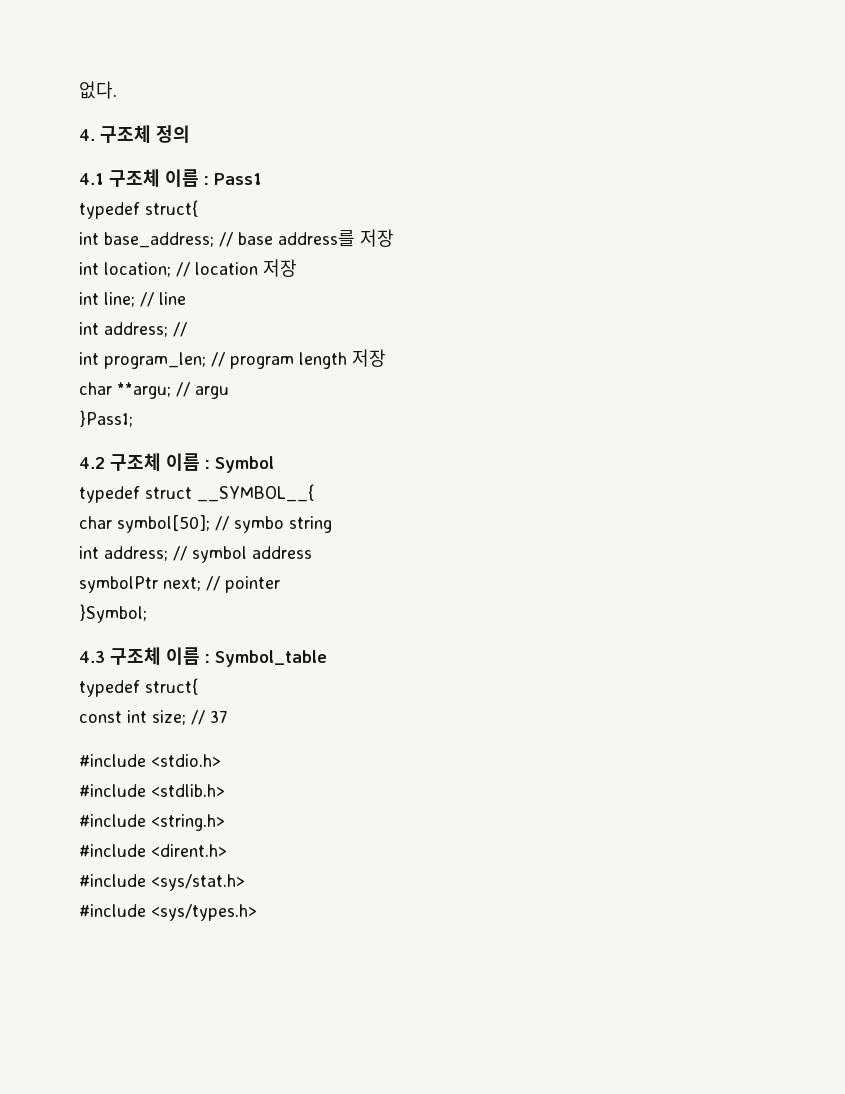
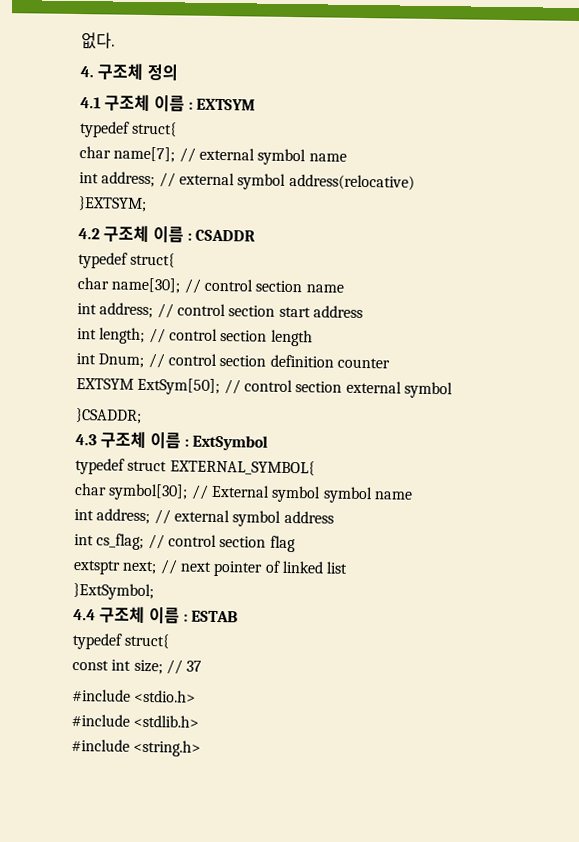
[214,173,262,185] [79,200,198,219] [79,229,394,248] [79,259,297,277] [79,292,186,307] [79,322,187,337] [79,349,386,369] [79,382,229,399] [79,410,133,427] Pass1 // typedef struct{ // int base_address; // base address를 저장 // int location; // location 저장 // int line; // line // int address; // // int program_len; // program length 저장 // char **argu; // argu // }Pass1; -> [196,98,257,111] [79,121,178,138] [79,146,347,166] [79,171,415,191] [78,196,147,212] EXTSYM // typedef struct{ // char name[7]; // external symbol name // int address; // external symbol address(relocative) // }EXTSYM;
[215,456,274,473] [79,484,314,503] [79,515,332,533] [79,546,312,563] [79,576,280,593] [79,604,147,623] [79,647,327,667] Symbol // typedef struct __SYMBOL__{ // char symbol[50]; // symbo string // int address; // symbol address // symbolPtr next; // pointer // }Symbol; // 4.3 구조체 이름 : Symbol_table -> [195,229,257,242] [78,252,176,269] [77,277,344,294] [77,302,363,319] [77,327,313,347] [76,353,390,369] [76,377,453,399] [75,408,142,424] [75,431,269,451] [75,458,315,476] [74,483,413,504] [74,508,334,527] [74,533,296,553] [73,559,349,577] [73,583,154,601] [73,606,239,625] CSADDR // typedef struct{ // char name[30]; // control section name // int address; // control section start address // int length; // control section length // int Dnum; // control section definition counter // EXTSYM ExtSym[50]; // control section external symbol // }CSADDR; // 4.3 구조체 이름 : ExtSymbol // typedef struct EXTERNAL_SYMBOL{ // char symbol[30]; // External symbol symbol name // int address; // external symbol address // int cs_flag; // control section flag // extsptr next; // next pointer of linked list // }ExtSymbol; // 4.4 구조체 이름 : ESTAB
[79,844,227,857] [79,874,245,891] [79,904,257,921] // #include <dirent.h> // #include <sys/stat.h> // #include <sys/types.h> -> (202, 748) none

